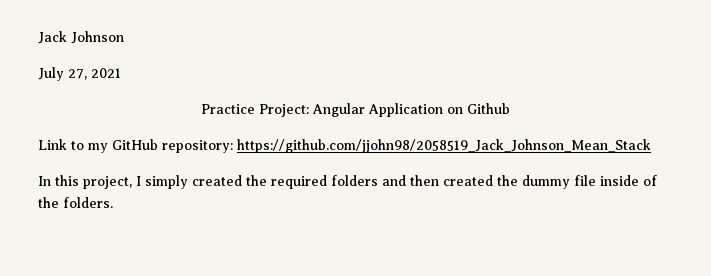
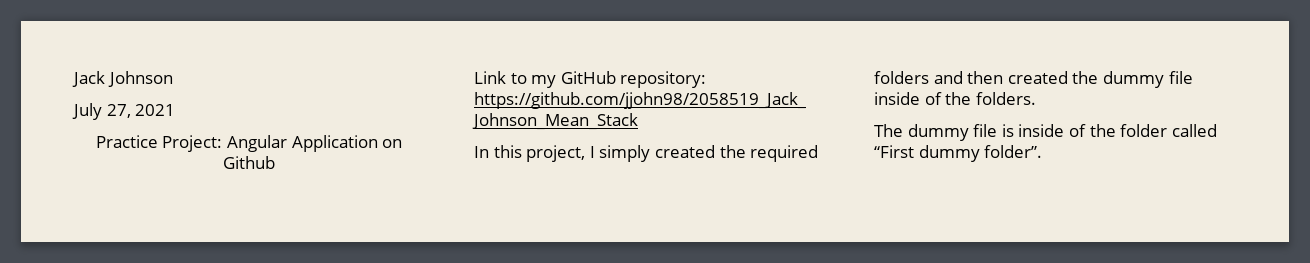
(113, 202) none -> [874,124,1217,141] [874,145,1043,162] // The dummy file is inside of the folder called “First dummy folder”.

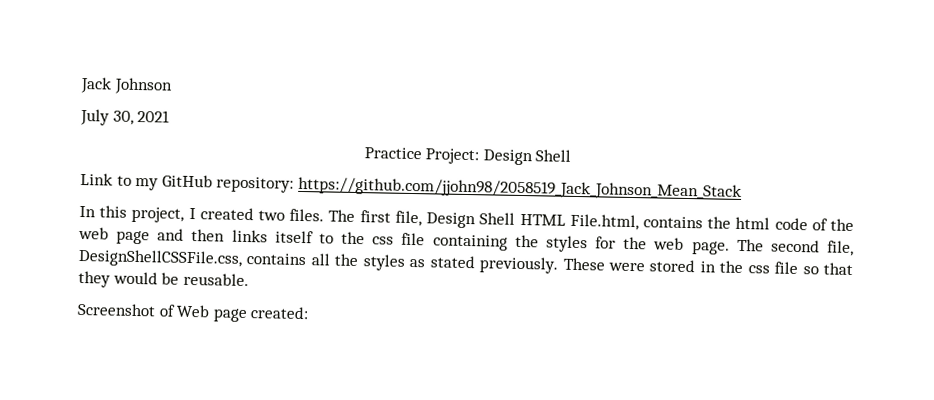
[106,104,131,118] 27, -> [112,110,134,125] 30,
[227,135,403,152] [223,156,275,169] Angular Application on Github -> [482,149,572,166] Design Shell
[599,145,819,162] [874,71,1193,88] [874,92,1036,105] [874,124,1217,141] [874,145,1043,162] simply created the required folders and then created the dummy file inside of the folders. // The dummy file is inside of the folder called “First dummy folder”. -> [199,207,854,232] [78,226,854,257] [78,248,853,276] [78,270,249,288] [77,302,310,323] created two files. The first file, Design Shell HTML File.html, contains the html code of the web page and then links itself to the css file containing the styles for the web page. The second file, DesignShellCSSFile.css, contains all the styles as stated previously. These were stored in the css file so that they would be reusable. // Screenshot of Web page created:

